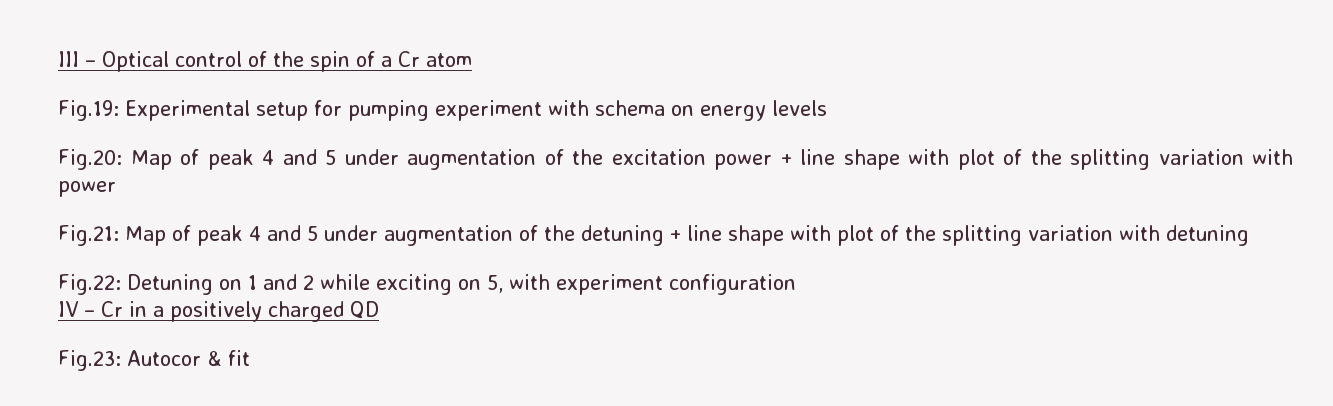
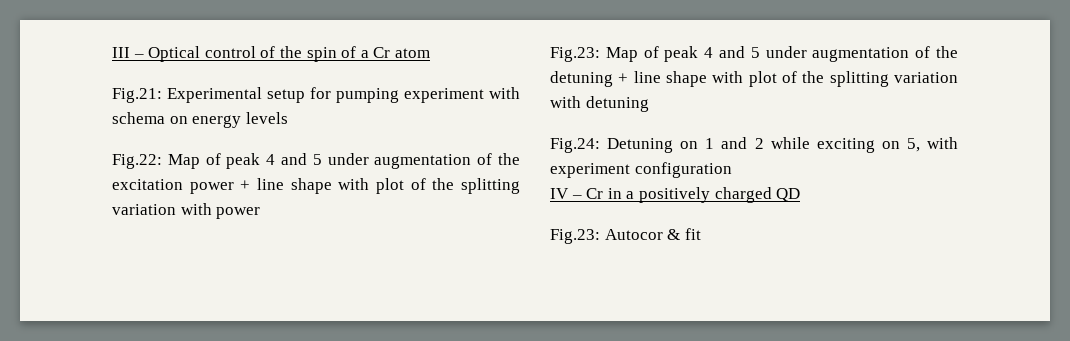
[58,100,119,121] Fig.19: -> [112,88,162,103] Fig.21:
[58,149,122,170] Fig.20: -> [112,154,162,169] Fig.22:
[58,225,119,246] Fig.21: -> [550,47,600,62] Fig.23:
[58,274,121,295] Fig.22: -> [550,138,600,153] Fig.24:

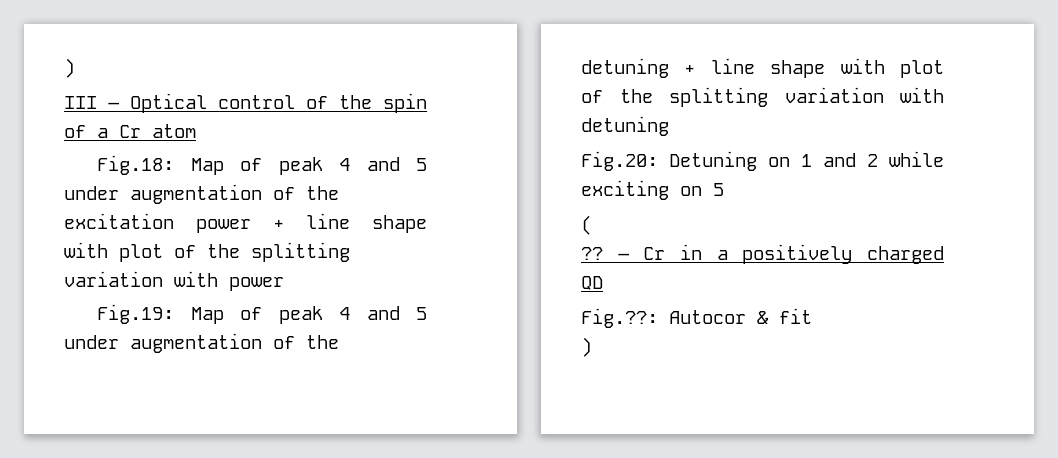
(112, 52) none -> [64,58,75,78] ) //
[112,87,520,103] [112,112,288,128] [112,154,162,169] Fig.21: Experimental setup for pumping experiment with schema on energy levels // Fig.22: -> [97,155,175,175] Fig.18:
[550,47,600,62] Fig.23: -> [97,304,175,324] Fig.19:
[550,138,600,153] Fig.24: -> [581,151,658,171] Fig.20:
[906,137,958,152] [550,162,732,178] [550,188,569,199] 5, with experiment configuration // IV -> [713,183,724,196] [581,215,592,235] [581,247,603,260] 5 // ( // ??
[550,229,600,244] Fig.23: -> [581,308,658,328] Fig.??:
(701, 234) none -> [581,337,592,357] // )

